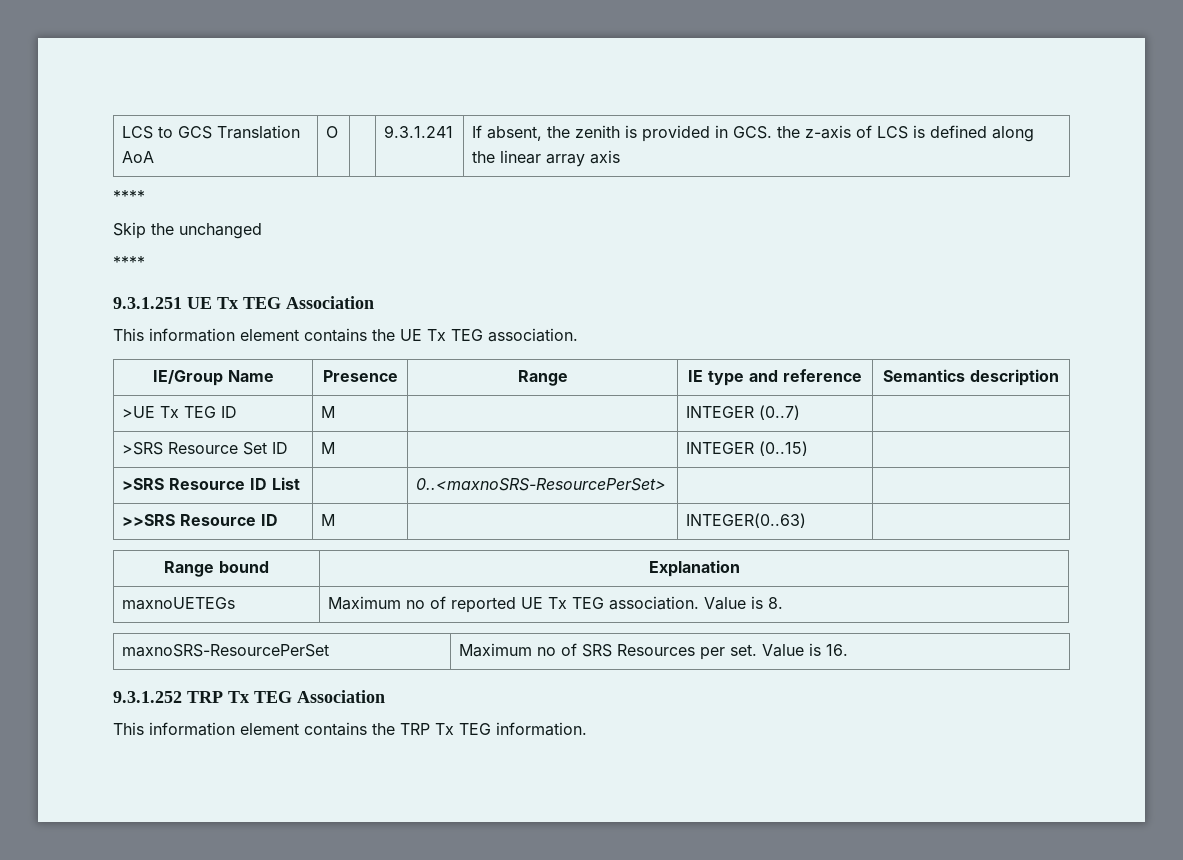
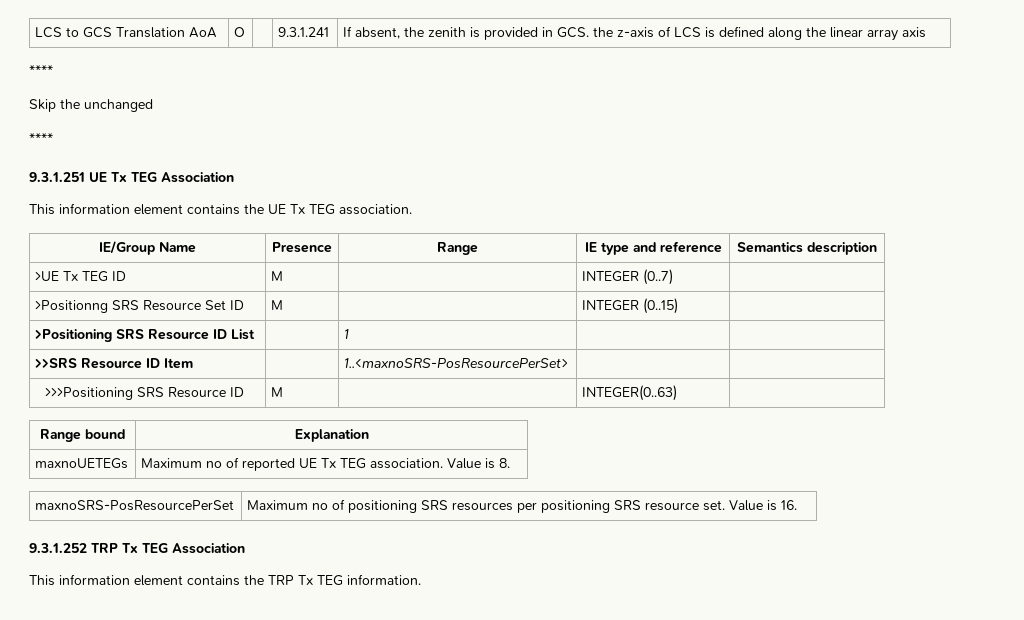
[122,442,164,455] >SRS -> [35,300,140,313] >Positionng SRS
[122,478,165,490] >SRS -> [35,329,145,342] >Positioning SRS
[416,478,667,491] 0..<maxnoSRS-ResourcePerSet> -> [344,329,350,339] 1
(279, 520) none -> [164,358,194,369] [344,358,569,368] [44,387,244,400] Item | | 1..<maxnoSRS-PosResourcePerSet> | | // >>>Positioning SRS Resource ID
[122,644,330,657] [459,643,726,660] maxnoSRS-ResourcePerSet | Maximum no of SRS Resources per -> [35,500,235,511] [247,499,700,513] maxnoSRS-PosResourcePerSet | Maximum no of positioning SRS resources per positioning SRS resource

